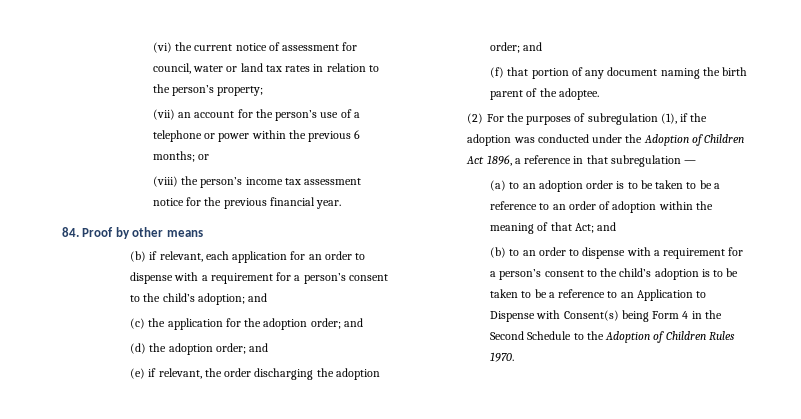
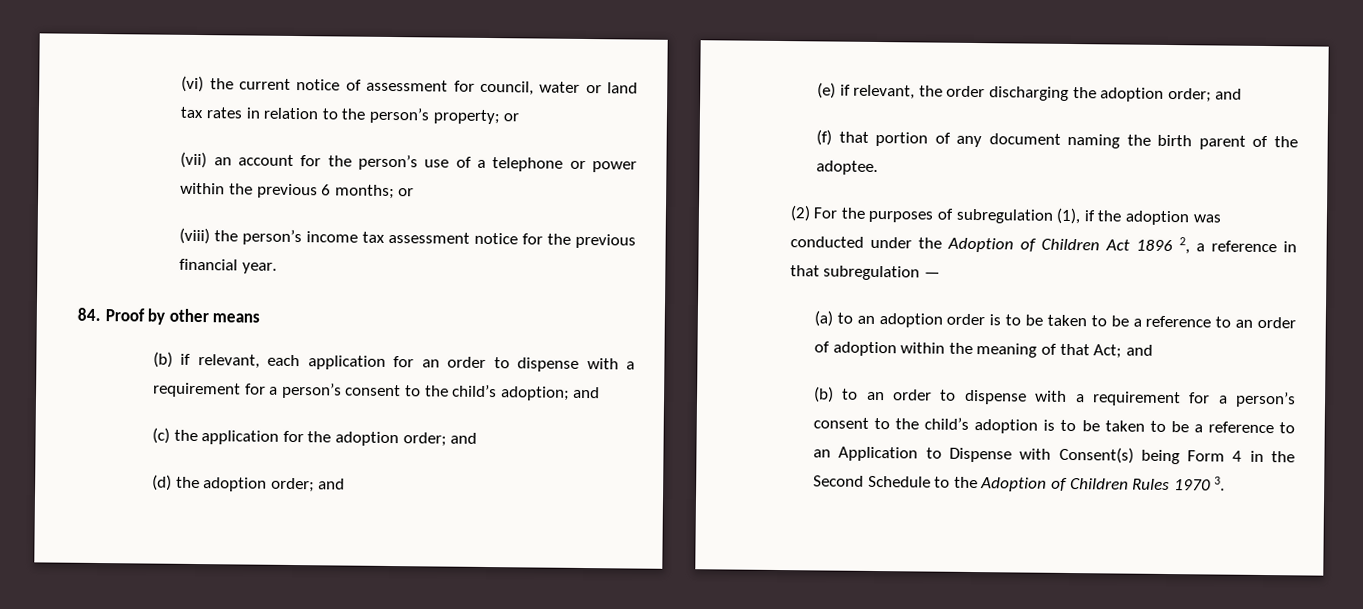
(264, 91) none -> [503,113,520,122] or
[486,155,512,166] 1896, -> [1135,237,1190,255] 1896 2,
[490,352,515,362] 1970. -> [1173,476,1226,491] 1970 3.

